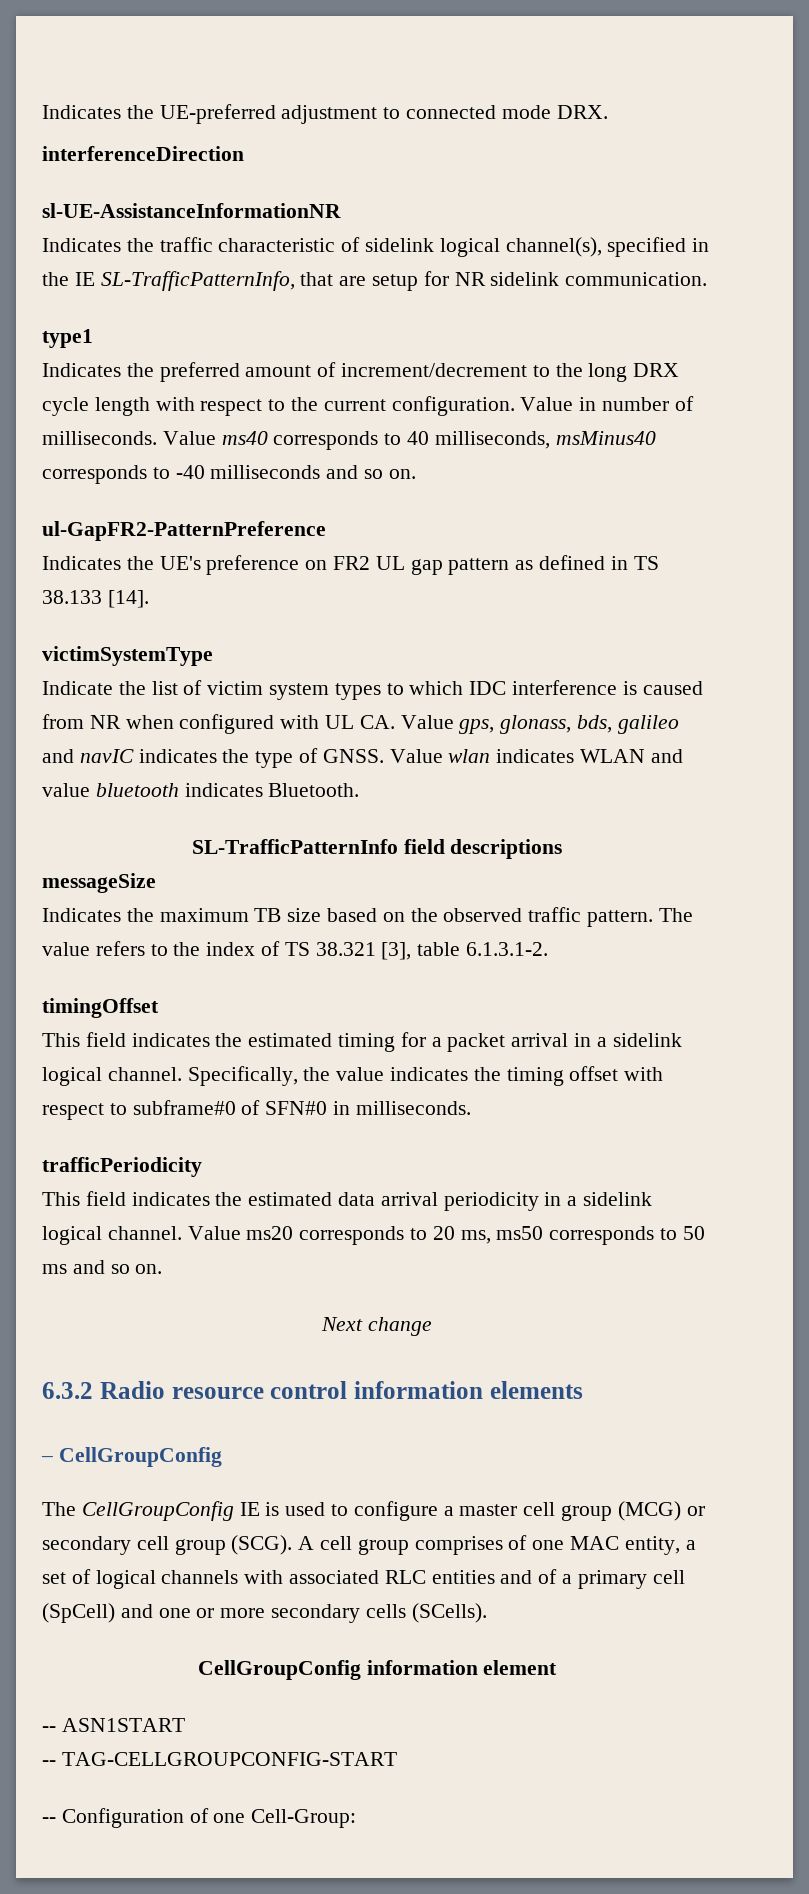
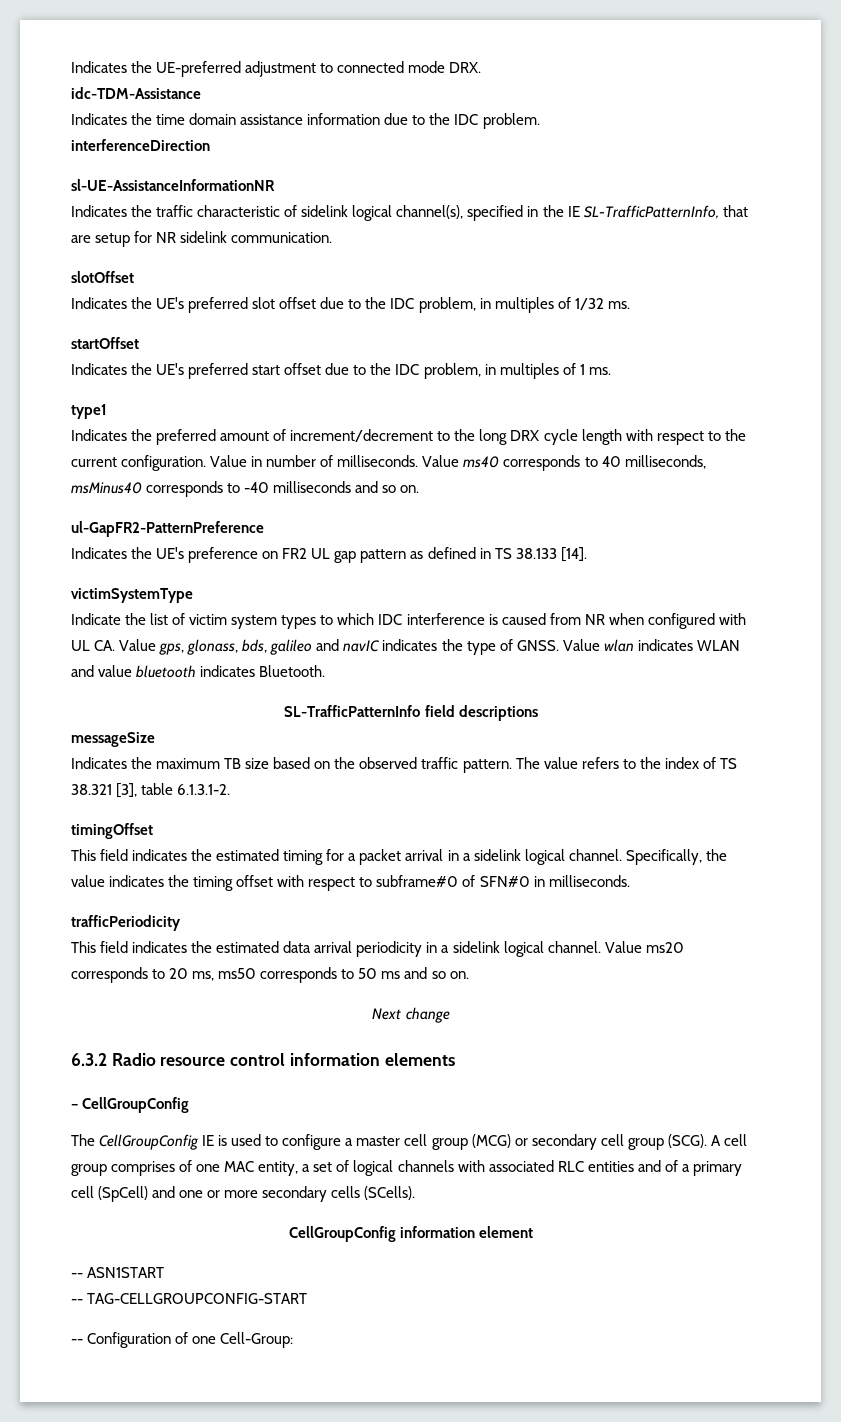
(608, 112) none -> [71,87,201,99] [71,113,540,129] // idc-TDM-Assistance // Indicates the time domain assistance information due to the IDC problem.
(708, 279) none -> [71,271,134,283] [71,297,630,313] [71,337,139,349] [71,363,611,379] // slotOffset // Indicates the UE's preferred slot offset due to the IDC problem, in multiples of 1/32 ms. // startOffset // Indicates the UE's preferred start offset due to the IDC problem, in multiples of 1 ms.

